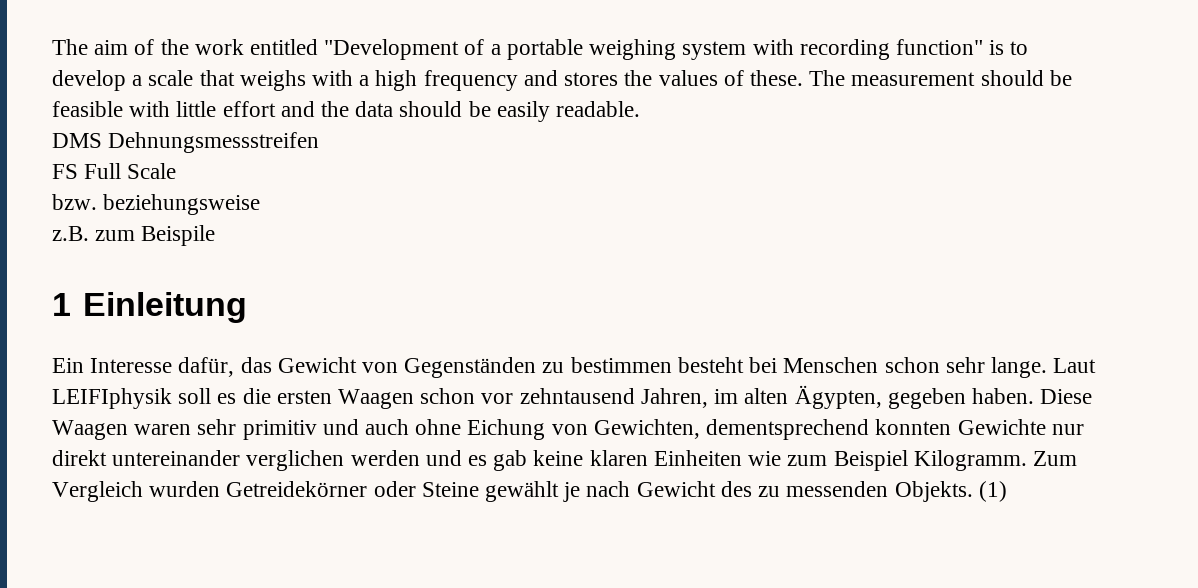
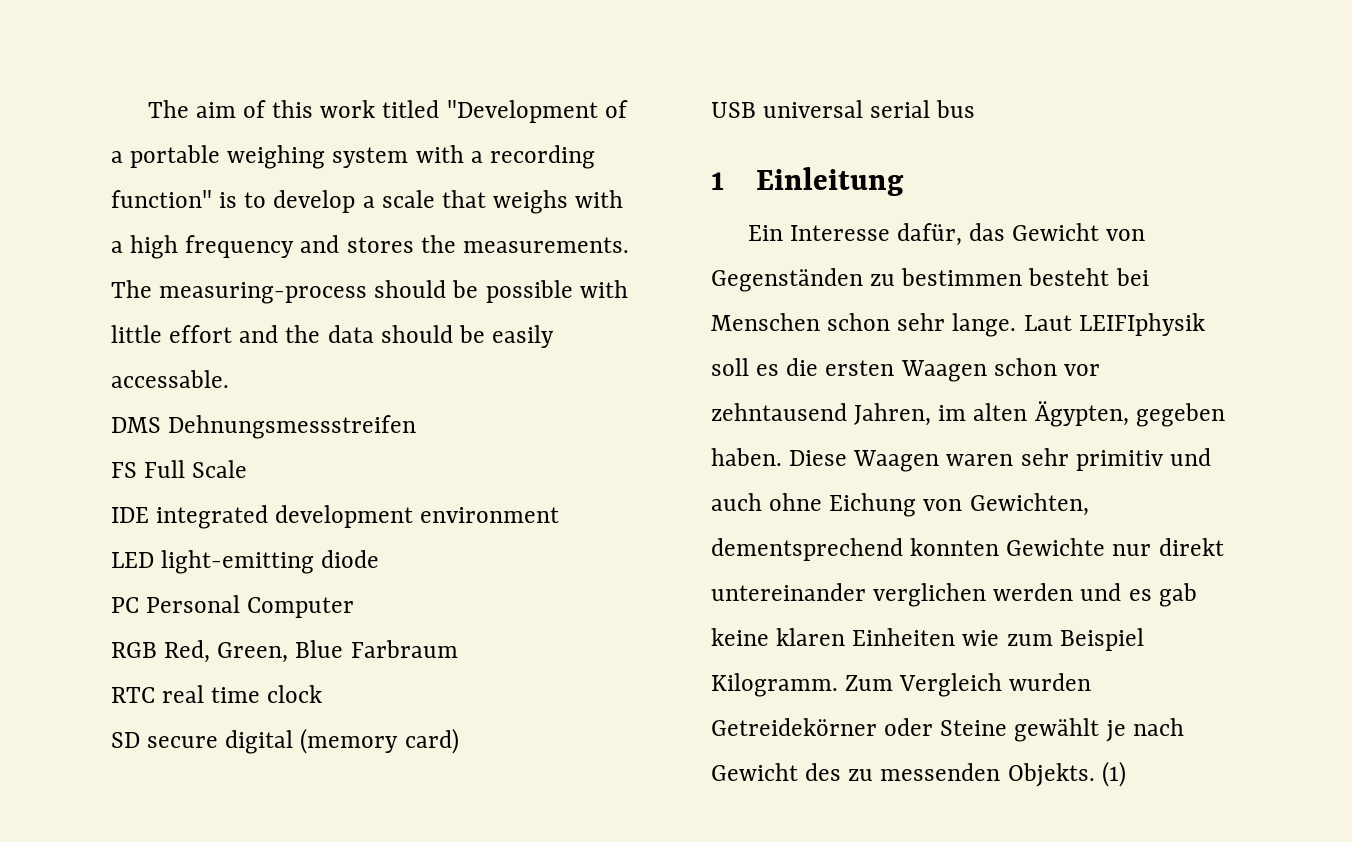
[160,39,319,55] the work entitled -> [272,100,440,118] this work titled
(794, 47) none -> [470,151,483,163] a
[658,70,1072,86] [52,101,123,117] values of these. The measurement should be feasible -> [462,237,629,253] [111,280,573,304] measurements. The measuring-process should be possible
[556,101,641,117] readable. -> [111,370,229,388] accessable.
[52,194,261,215] [52,225,216,246] bzw. beziehungsweise // z.B. zum Beispile -> [111,505,560,529] [111,550,380,574] [111,595,355,618] [111,640,458,663] [111,685,323,703] [111,728,459,754] [711,100,976,118] IDE integrated development environment // LED light-emitting diode // PC Personal Computer // RGB Red, Green, Blue Farbraum // RTC real time clock // SD secure digital (memory card) // USB universal serial bus

